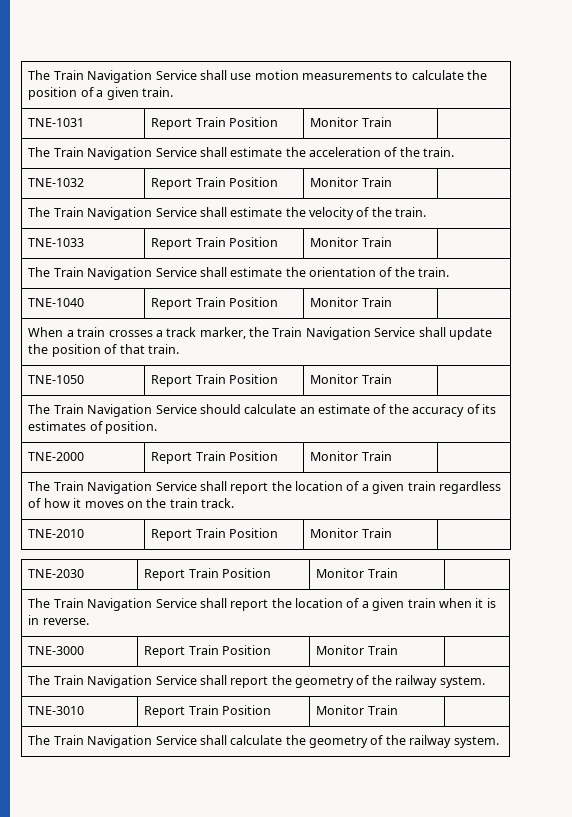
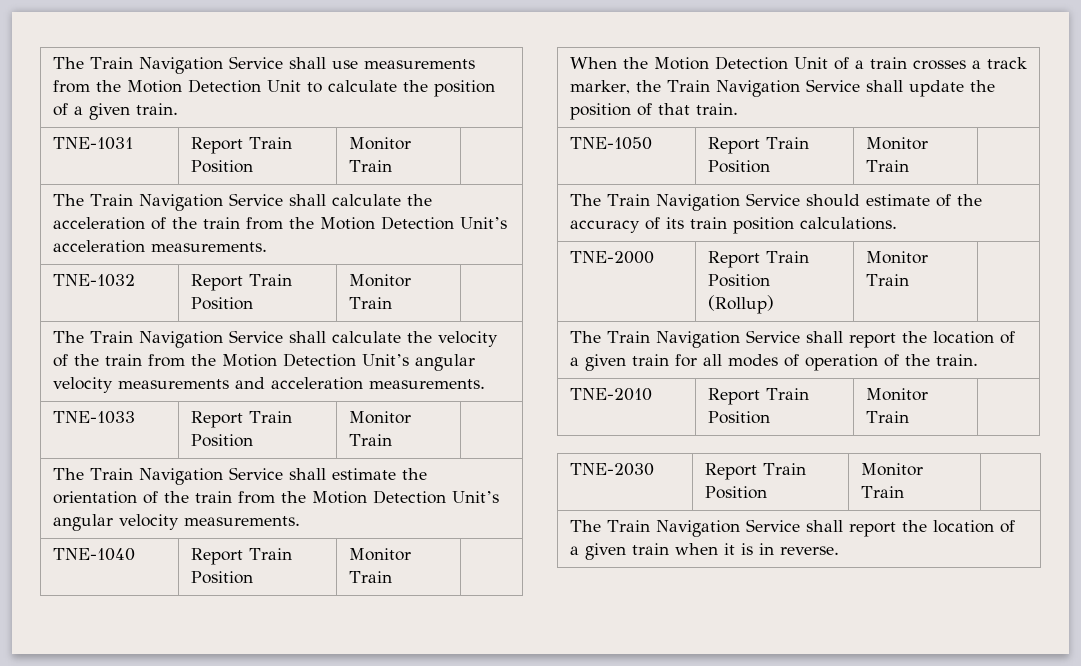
[254,70,393,80] motion measurements -> [363,59,475,69] [52,79,301,93] measurements from the Motion Detection Unit
[230,147,283,157] estimate -> [331,194,401,206] calculate
[423,147,455,157] train. -> [202,216,507,230] [52,240,267,253] train from the Motion Detection Unit’s acceleration measurements.
[230,207,283,217] estimate -> [331,331,401,343] calculate
[395,207,427,217] train. -> [104,353,475,371] [52,377,485,393] train from the Motion Detection Unit’s angular velocity measurements and acceleration measurements.
[418,267,450,277] train. -> [194,490,499,504] [52,514,300,531] train from the Motion Detection Unit’s angular velocity measurements.
(64, 332) none -> [622,56,849,70] the Motion Detection Unit of
[244,404,315,414] calculate an -> (860, 200) none
[28,421,158,434] estimates of position. -> [689,217,897,234] train position calculations.
(279, 456) none -> [707,295,774,314] (Rollup)
[438,481,501,494] [28,498,235,508] regardless of how it moves on the train track. -> [674,354,978,371] for all modes of operation of the train.
[28,646,85,655] [144,645,272,658] [316,645,398,655] [28,675,485,688] [28,706,85,715] [144,705,272,718] [316,705,398,715] [28,735,499,748] // TNE-3000 | Report Train Position | Monitor Train | // The Train Navigation Service shall report the geometry of the railway system. // TNE-3010 | Report Train Position | Monitor Train | // The Train Navigation Service shall calculate the geometry of the railway system. -> (839, 550) none

